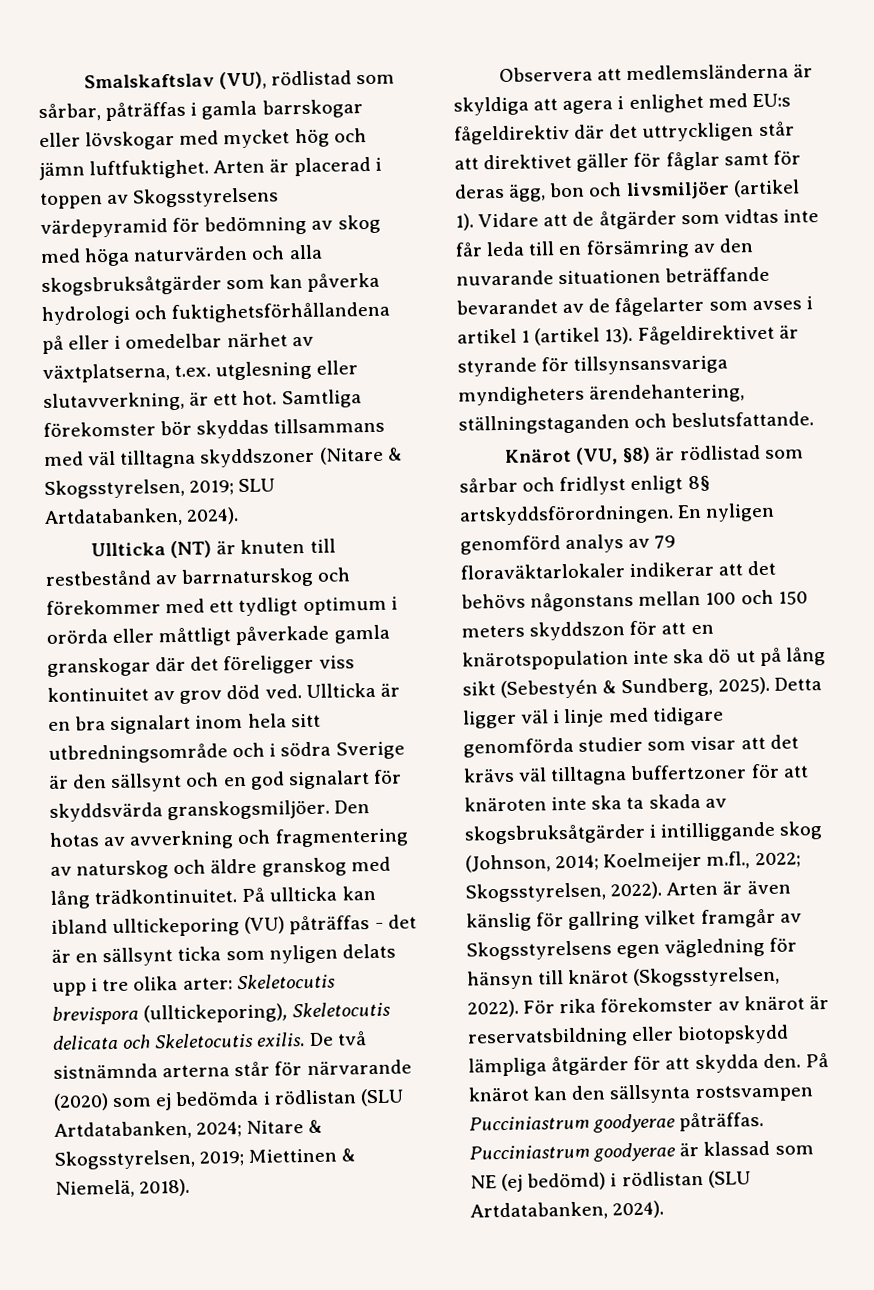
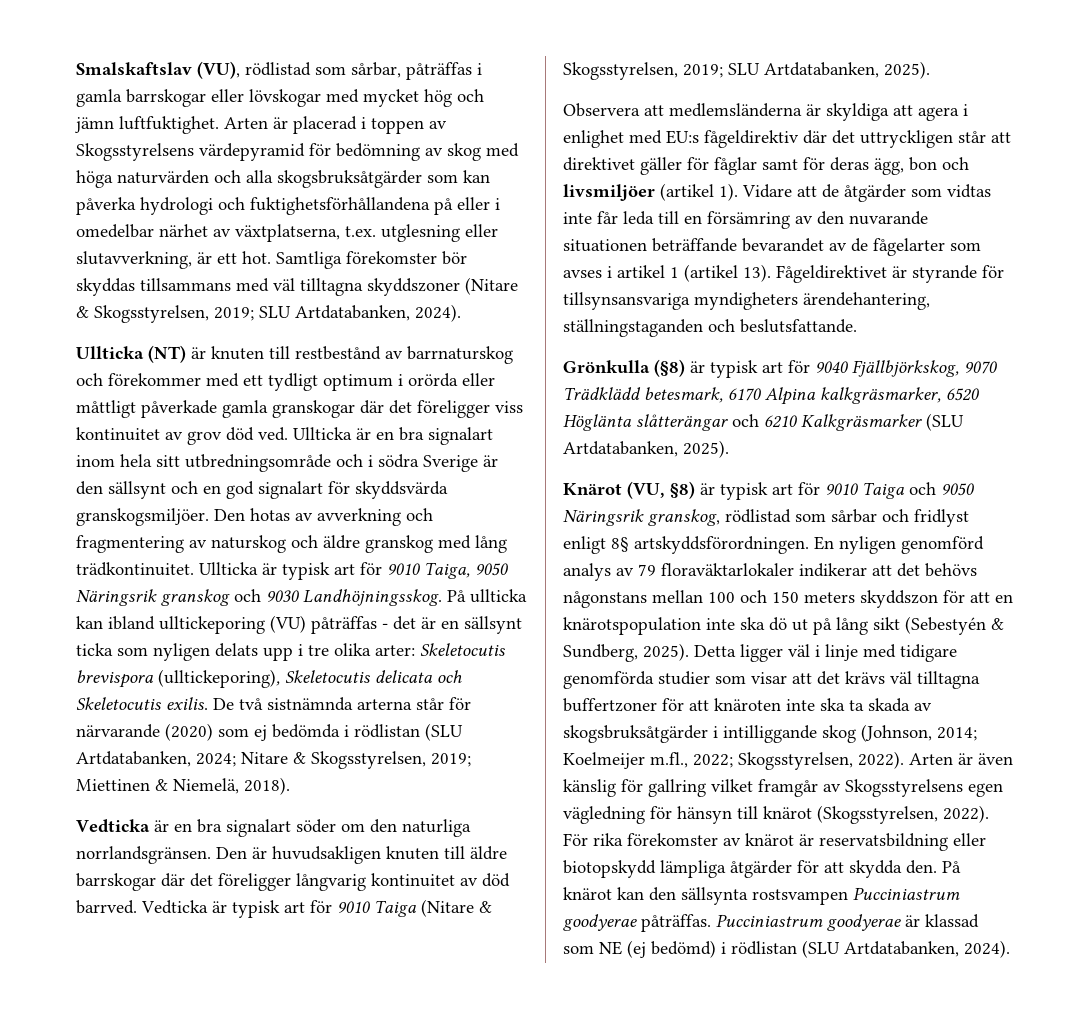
(238, 896) none -> [199,562,509,580] [76,589,442,606] Ullticka är typisk art för 9010 Taiga, 9050 Näringsrik granskog och 9030 Landhöjningsskog.
(191, 1187) none -> [76,819,471,837] [76,846,507,864] [76,873,510,891] [76,899,492,918] [563,61,930,80] // Vedticka är en bra signalart söder om den naturliga norrlandsgränsen. Den är huvudsakligen knuten till äldre barrskogar där det föreligger långvarig kontinuitet av död barrved. Vedticka är typisk art för 9010 Taiga (Nitare & Skogsstyrelsen, 2019; SLU Artdatabanken, 2025).
[505,446,676,465] Knärot (VU, §8) är -> [563,359,998,378] [563,387,980,405] [563,413,964,431] [563,440,729,458] [563,481,975,500] [563,509,720,526] Grönkulla (§8) är typisk art för 9040 Fjällbjörkskog, 9070 Trädklädd betesmark, 6170 Alpina kalkgräsmarker, 6520 Höglänta slåtterängar och 6210 Kalkgräsmarker (SLU Artdatabanken, 2025). // Knärot (VU, §8) är typisk art för 9010 Taiga och 9050 Näringsrik granskog,

